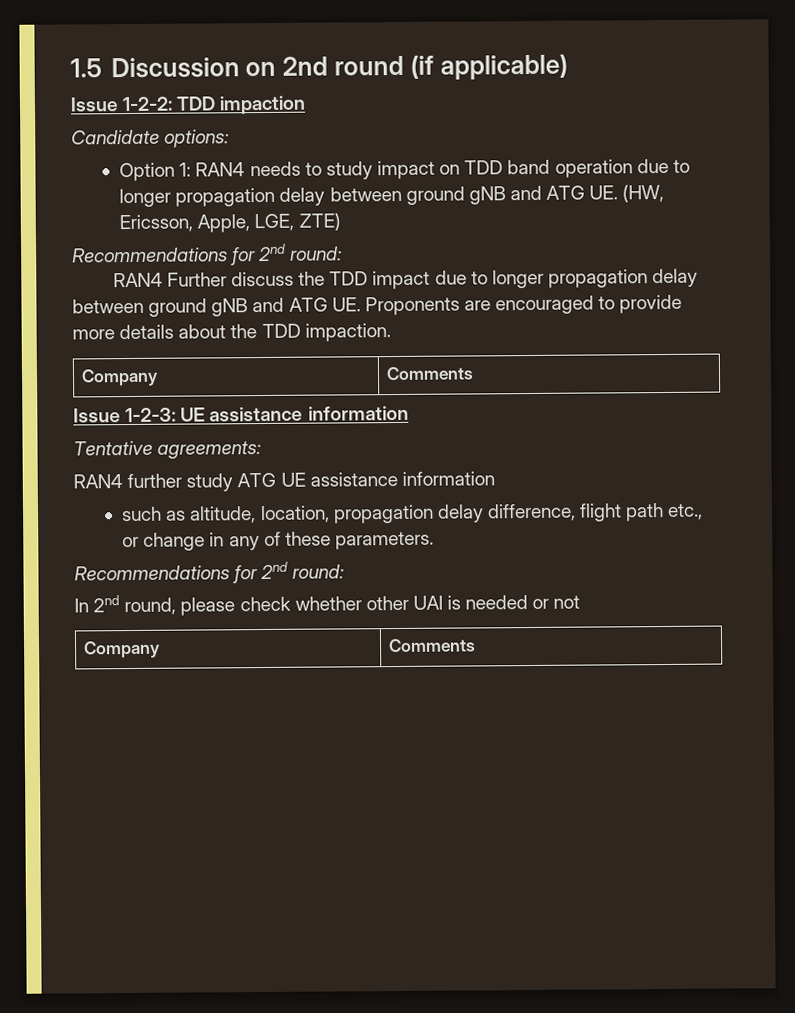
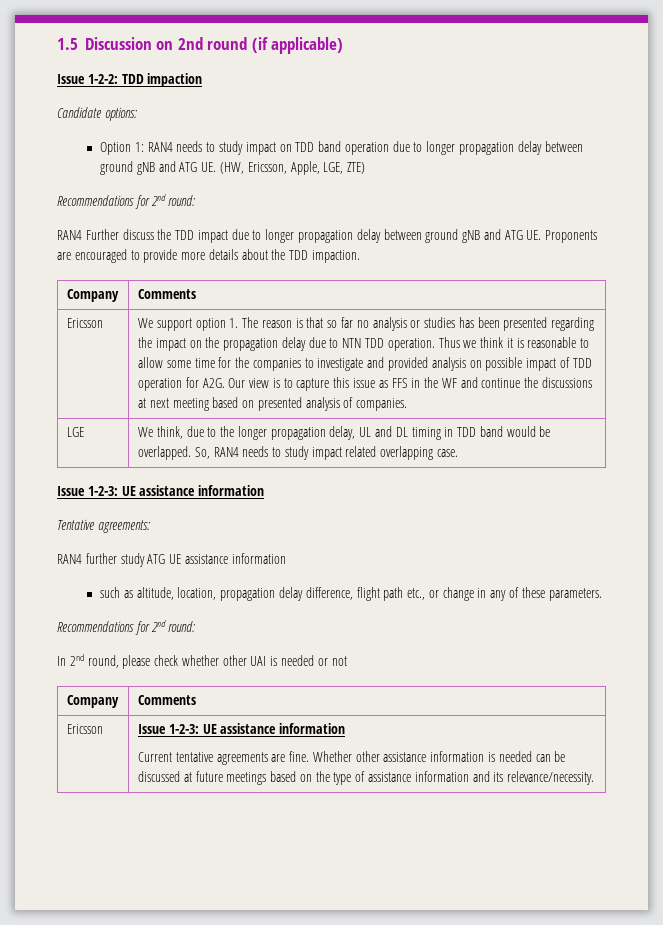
(474, 373) none -> [66,318,103,328] [137,317,595,331] [137,337,590,351] [137,357,592,371] [137,377,593,391] [137,397,408,411] [66,427,84,437] [137,426,551,440] [137,446,459,460] // Ericsson | We support option 1. The reason is that so far no analysis or studies has been presented regarding the impact on the propagation delay due to NTN TDD operation. Thus we think it is reasonable to allow some time for the companies to investigate and provided analysis on possible impact of TDD operation for A2G. Our view is to capture this issue as FFS in the WF and continue the discussions at next meeting based on presented analysis of companies. // LGE | We think, due to the longer propagation delay, UL and DL timing in TDD band would be overlapped. So, RAN4 needs to study impact related overlapping case.
(476, 645) none -> [66,724,103,734] [137,723,346,734] [137,751,566,765] [137,771,595,785] // Ericsson | Issue 1-2-3: UE assistance information // Current tentative agreements are fine. Whether other assistance information is needed can be discussed at future meetings based on the type of assistance information and its relevance/necessity.

